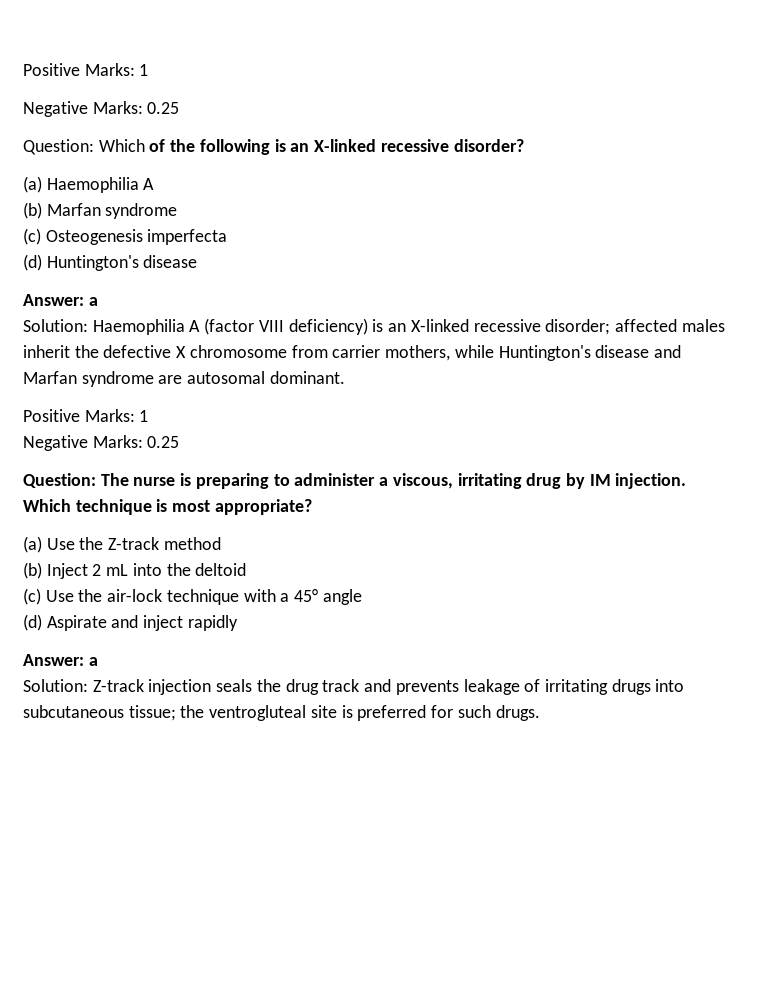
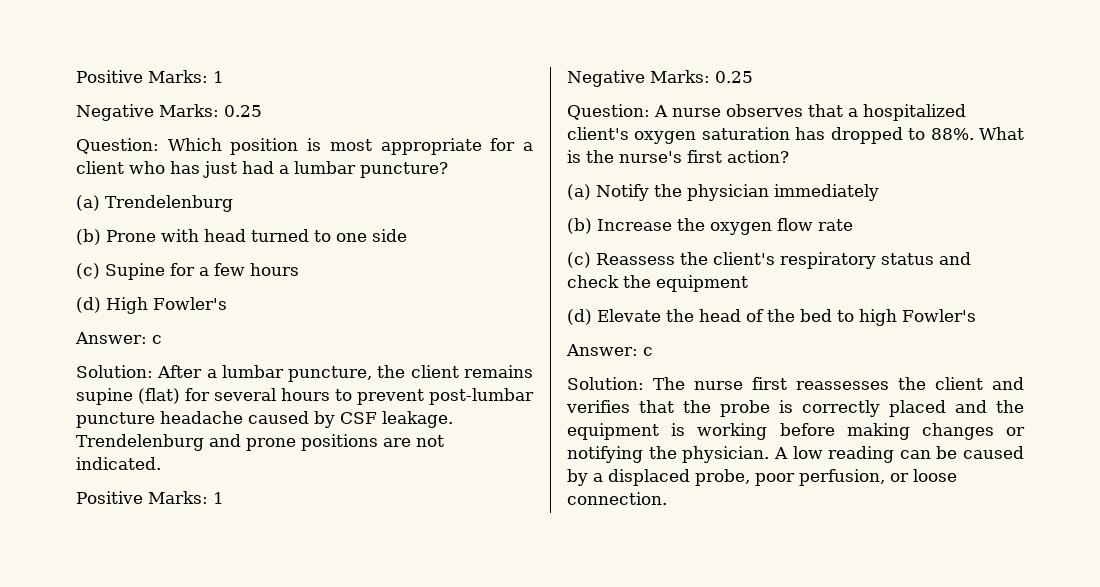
[149,139,524,155] [23,176,155,193] [23,202,178,219] [23,228,228,245] [23,254,198,271] [23,294,98,306] [23,318,725,335] [23,345,681,361] [23,371,345,387] [23,409,149,422] [23,435,180,451] [23,473,687,489] [23,499,312,515] [23,536,221,553] [23,562,247,579] [23,588,362,605] [23,614,238,631] [23,654,98,666] [23,679,685,695] [23,705,540,721] of the following is an X-linked recessive disorder? // (a) Haemophilia A // (b) Marfan syndrome // (c) Osteogenesis imperfecta // (d) Huntington's disease // Answer: a // Solution: Haemophilia A (factor VIII deficiency) is an X-linked recessive disorder; affected males inherit the defective X chromosome from carrier mothers, while Huntington's disease and Marfan syndrome are autosomal dominant. // Positive Marks: 1 // Negative Marks: 0.25 // Question: The nurse is preparing to administer a viscous, irritating drug by IM injection. Which technique is most appropriate? // (a) Use the Z-track method // (b) Inject 2 mL into the deltoid // (c) Use the air-lock technique with a 45° angle // (d) Aspirate and inject rapidly // Answer: a // Solution: Z-track injection seals the drug track and prevents leakage of irritating drugs into subcutaneous tissue; the ventrogluteal site is preferred for such drugs. -> [230,138,533,155] [76,161,448,178] [76,195,233,212] [76,229,407,245] [76,263,299,280] [76,297,227,314] [75,332,162,344] [76,365,533,382] [76,388,534,405] [76,411,453,428] [76,434,444,451] [76,457,161,470] [76,491,224,504] [567,70,753,87] [567,104,966,121] [567,127,1024,144] [567,150,789,163] [567,184,879,201] [567,218,853,235] [567,252,971,269] [567,275,748,292] [567,309,976,326] [566,344,653,356] [567,377,1024,390] [566,400,1024,417] [567,423,1025,440] [567,446,1024,463] [567,469,957,486] [567,492,667,505] position is most appropriate for a client who has just had a lumbar puncture? // (a) Trendelenburg // (b) Prone with head turned to one side // (c) Supine for a few hours // (d) High Fowler's // Answer: c // Solution: After a lumbar puncture, the client remains supine (flat) for several hours to prevent post-lumbar puncture headache caused by CSF leakage. Trendelenburg and prone positions are not indicated. // Positive Marks: 1 // Negative Marks: 0.25 // Question: A nurse observes that a hospitalized client's oxygen saturation has dropped to 88%. What is the nurse's first action? // (a) Notify the physician immediately // (b) Increase the oxygen flow rate // (c) Reassess the client's respiratory status and check the equipment // (d) Elevate the head of the bed to high Fowler's // Answer: c // Solution: The nurse first reassesses the client and verifies that the probe is correctly placed and the equipment is working before making changes or notifying the physician. A low reading can be caused by a displaced probe, poor perfusion, or loose connection.

